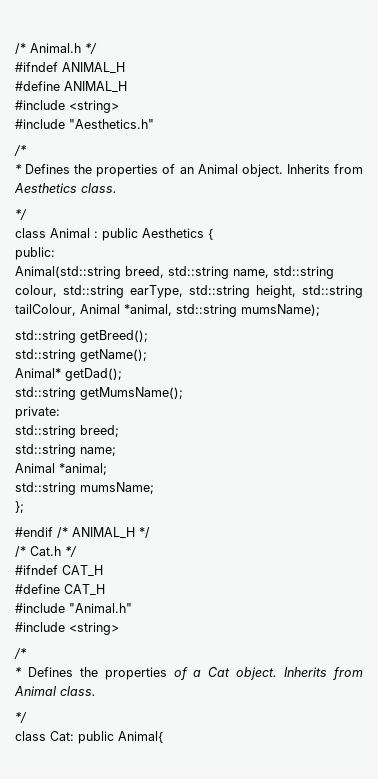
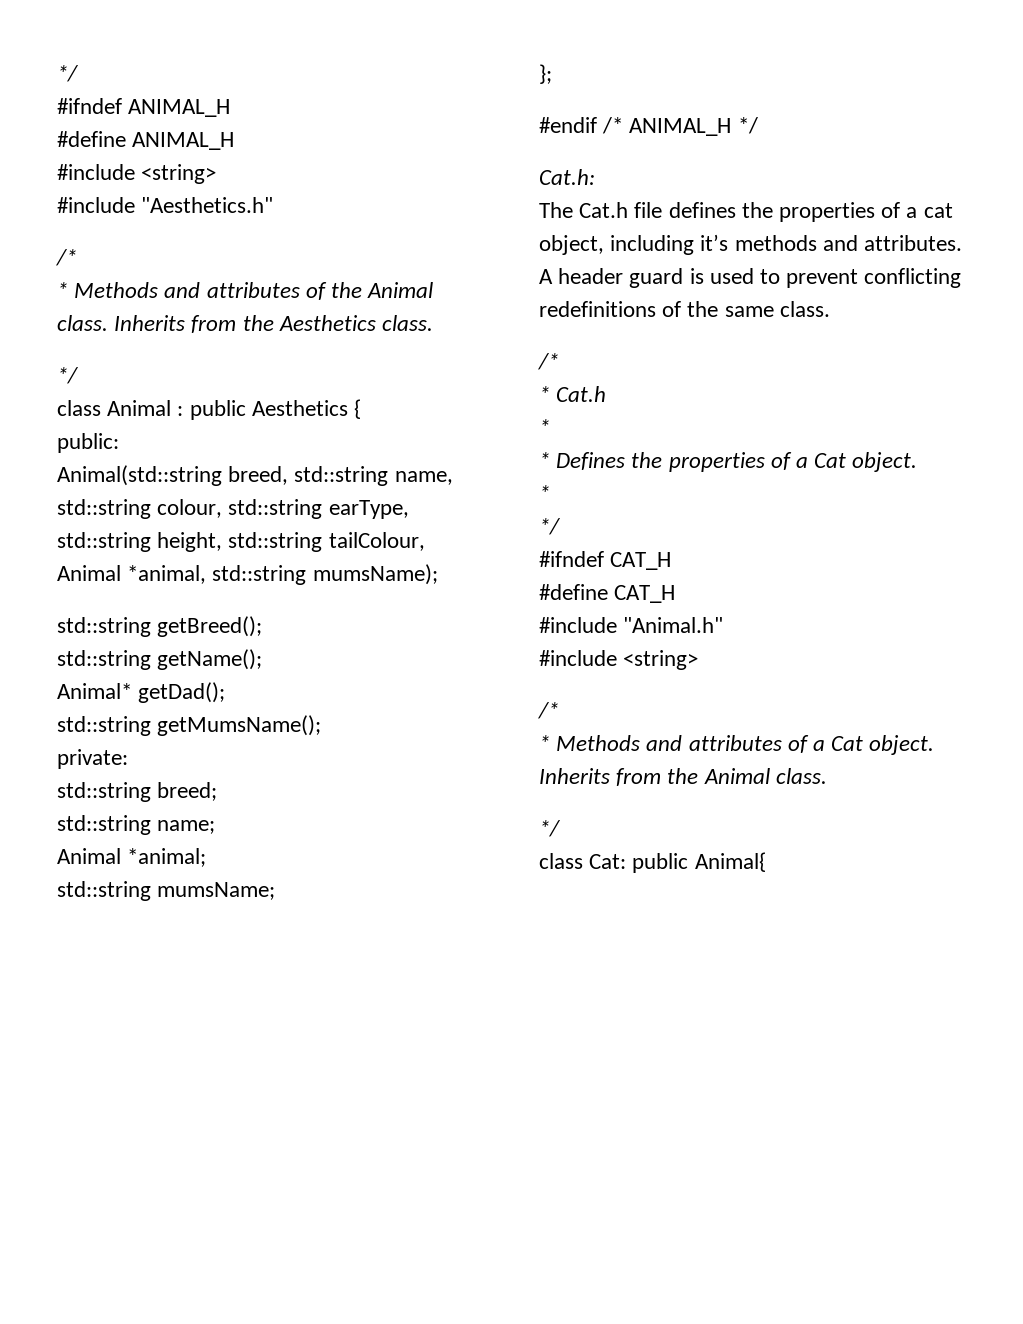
[15,43,81,54] /* Animal.h -> (57, 73) none
[25,164,363,177] Defines the properties of an Animal object. Inherits from -> [74,282,434,300] [57,315,274,333] Methods and attributes of the Animal class. Inherits from the
[15,546,61,557] // /* Cat.h -> [539,169,595,185] [539,202,953,222] [539,234,963,255] [539,268,962,288] [539,301,830,317] [538,353,559,370] [539,386,607,402] [539,419,550,435] [539,452,918,472] [539,485,550,501] // Cat.h: // The Cat.h file defines the properties of a cat object, including it’s methods and attributes. A header guard is used to prevent conflicting redefinitions of the same class. // /* // * Cat.h // * // * Defines the properties of a Cat object. // * //
[27,667,167,680] Defines the properties -> [556,735,782,751] Methods and attributes
(363, 673) none -> [667,768,699,784] the

